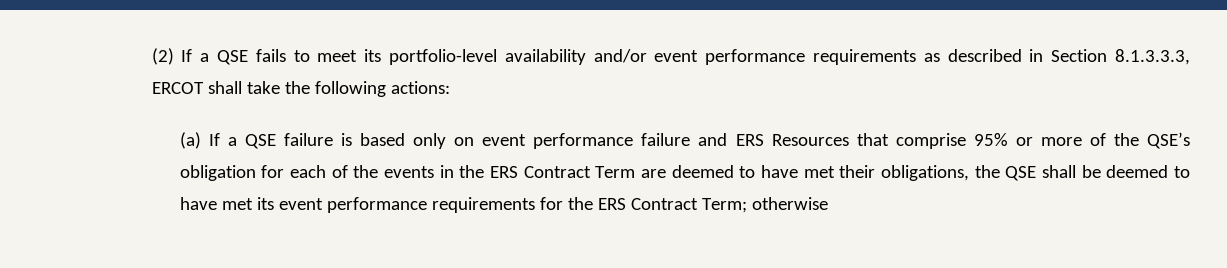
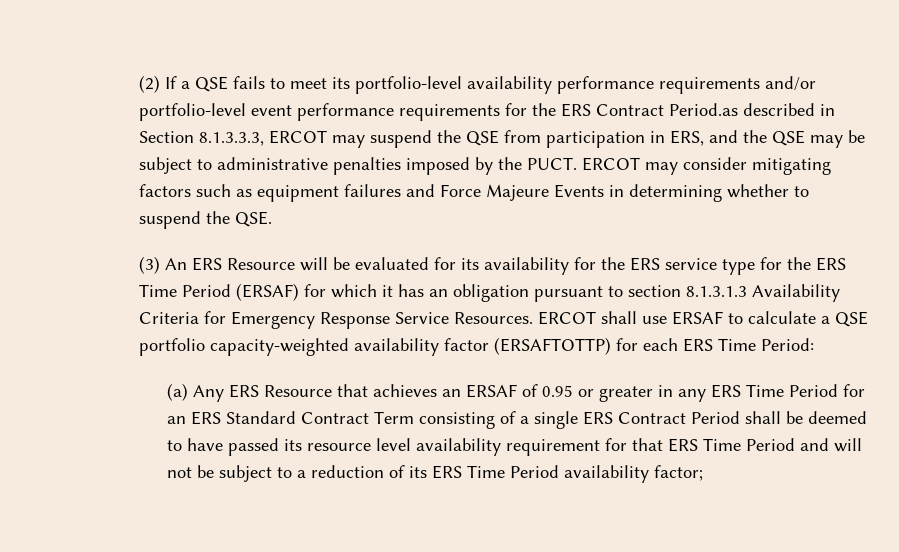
[593,49,1190,65] [151,81,450,97] [179,132,1190,149] [179,165,1191,181] [179,197,274,210] and/or event performance requirements as described in Section 8.1.3.3.3, ERCOT shall take the following actions: // (a) If a QSE failure is based only on event performance failure and ERS Resources that comprise 95% or more of the QSE’s obligation for each of the events in the ERS Contract Term are deemed to have met their obligations, the QSE shall be deemed to have met its -> [556,76,816,94] [138,103,246,121] performance requirements and/or portfolio-level
[701,197,828,213] Term; otherwise -> [668,103,835,116] [138,130,865,148] [138,157,831,175] [138,184,809,202] [138,211,272,229] [138,256,846,275] [138,283,840,302] [138,311,868,329] [138,337,814,356] [166,383,865,402] [166,411,867,429] [166,438,862,456] [166,465,703,483] Period.as described in Section 8.1.3.3.3, ERCOT may suspend the QSE from participation in ERS, and the QSE may be subject to administrative penalties imposed by the PUCT. ERCOT may consider mitigating factors such as equipment failures and Force Majeure Events in determining whether to suspend the QSE. // (3) An ERS Resource will be evaluated for its availability for the ERS service type for the ERS Time Period (ERSAF) for which it has an obligation pursuant to section 8.1.3.1.3 Availability Criteria for Emergency Response Service Resources. ERCOT shall use ERSAF to calculate a QSE portfolio capacity-weighted availability factor (ERSAFTOTTP) for each ERS Time Period: // (a) Any ERS Resource that achieves an ERSAF of 0.95 or greater in any ERS Time Period for an ERS Standard Contract Term consisting of a single ERS Contract Period shall be deemed to have passed its resource level availability requirement for that ERS Time Period and will not be subject to a reduction of its ERS Time Period availability factor;

